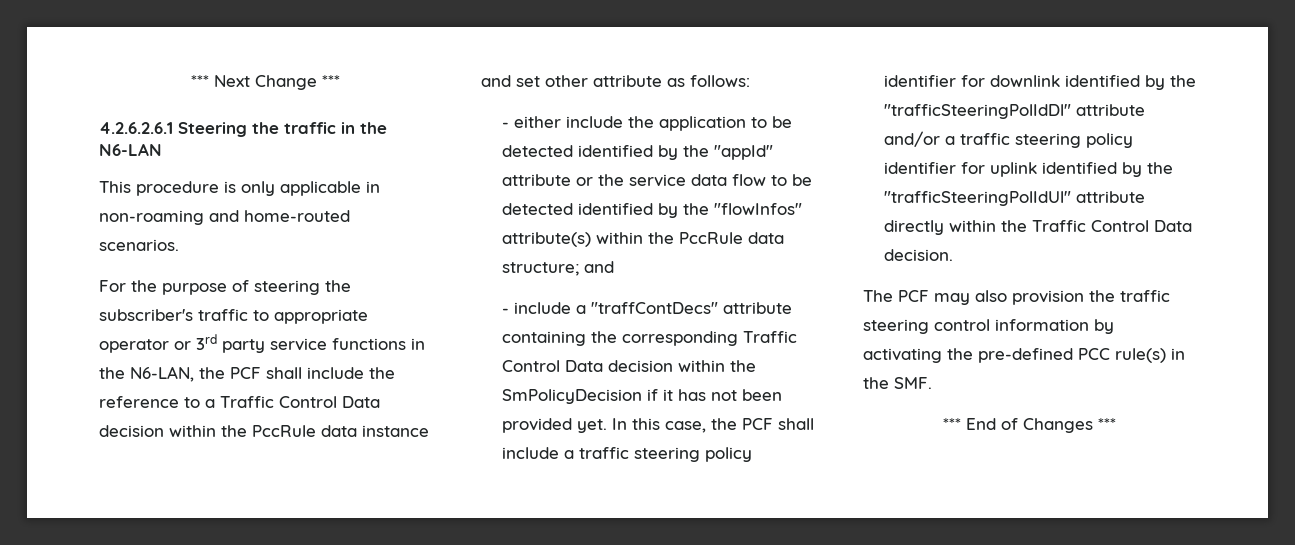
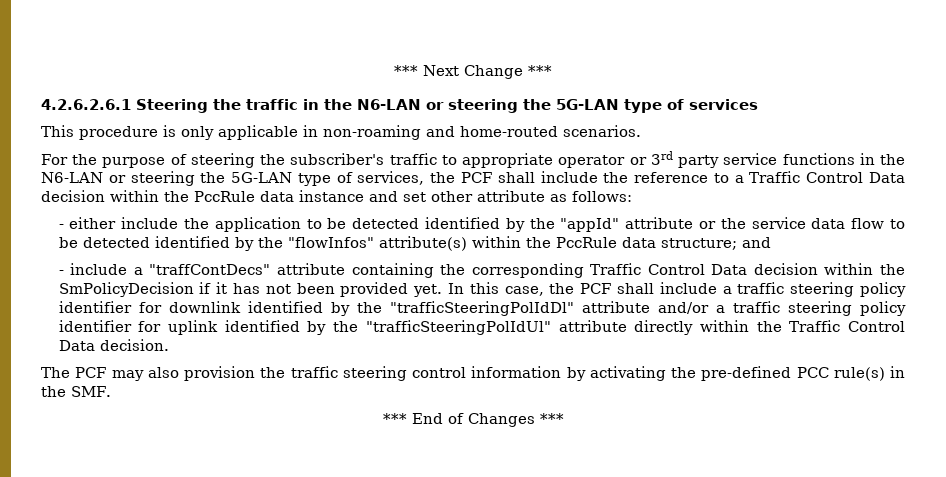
(162, 149) none -> [426,99,758,113] or steering the 5G-LAN type of services
[130,366,194,382] N6-LAN, -> [41,171,425,186] N6-LAN or steering the 5G-LAN type of services,

